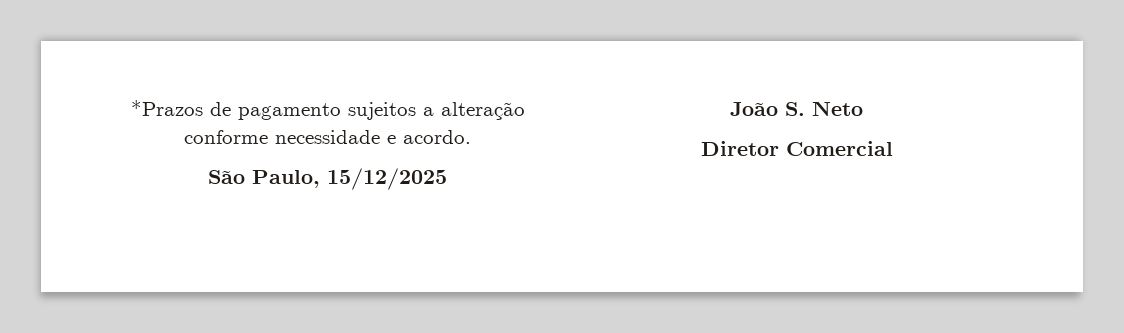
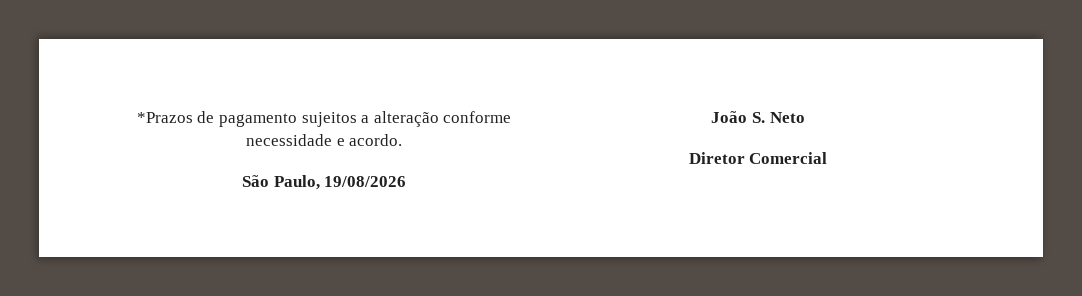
[327,168,447,190] 15/12/2025 -> [324,176,407,187] 19/08/2026

